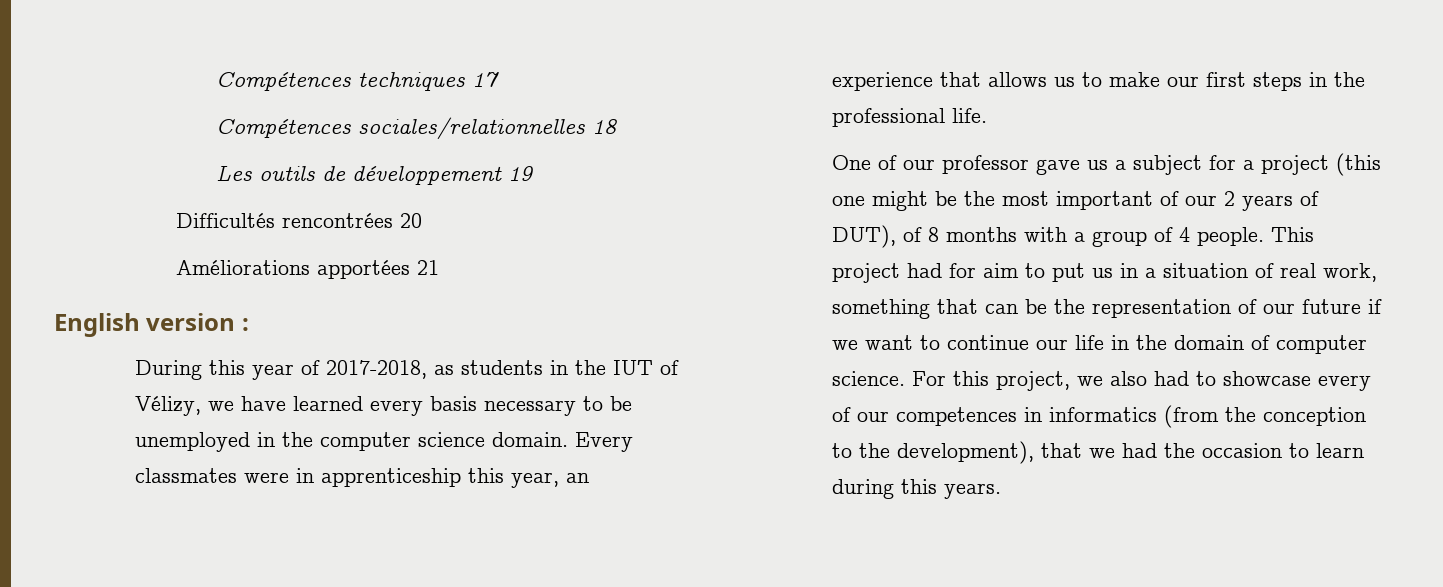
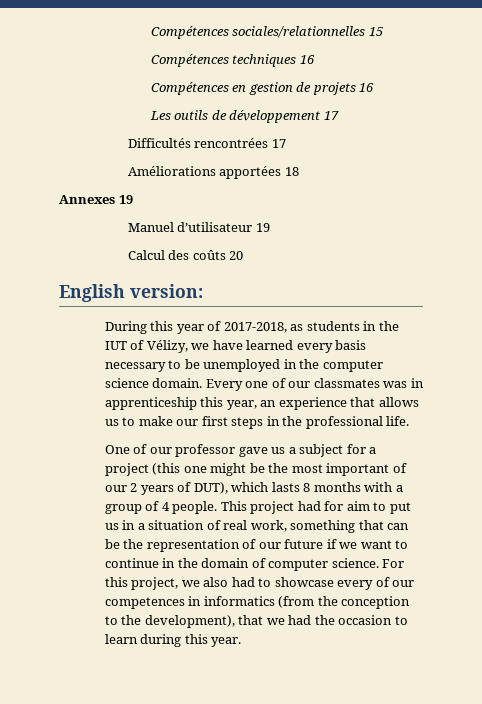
[216,72,500,91] [216,117,618,139] Compétences techniques 17 // Compétences sociales/relationnelles 18 -> [150,26,383,39] [150,54,315,67] [150,82,375,95] Compétences sociales/relationnelles 15 // Compétences techniques 16 // Compétences en gestion de projets 16
[508,166,534,181] 19 -> [323,111,339,120] 17
[399,213,422,228] 20 -> [271,139,286,148] 17
[416,260,439,275] 21 -> [284,167,299,176] [59,195,133,204] [127,222,270,232] [127,250,244,260] 18 // Annexes 19 // Manuel d’utilisateur 19 // Calcul des coûts 20
[146,313,249,331] version : -> [130,284,203,298] version:
[135,468,290,483] classmates were -> [245,378,408,388] one of our classmates was
[903,227,923,242] of -> [231,482,300,492] which lasts
[1036,335,1105,350] our life -> (159, 563) none
[944,483,1002,499] years. -> [211,637,242,647] year.

